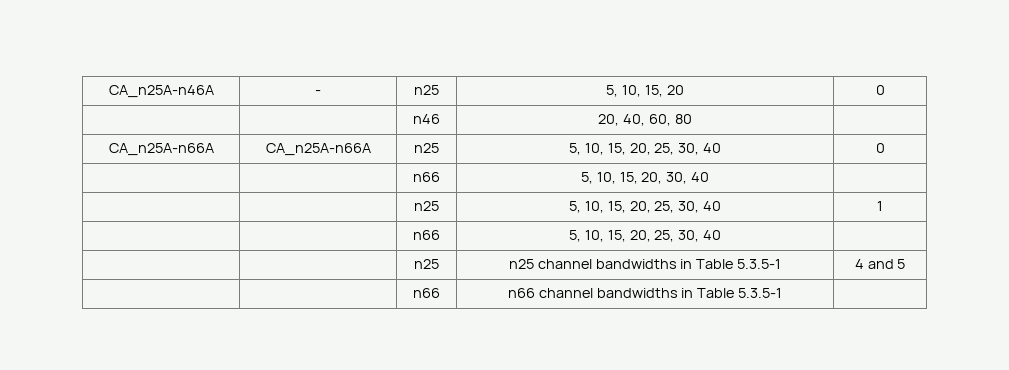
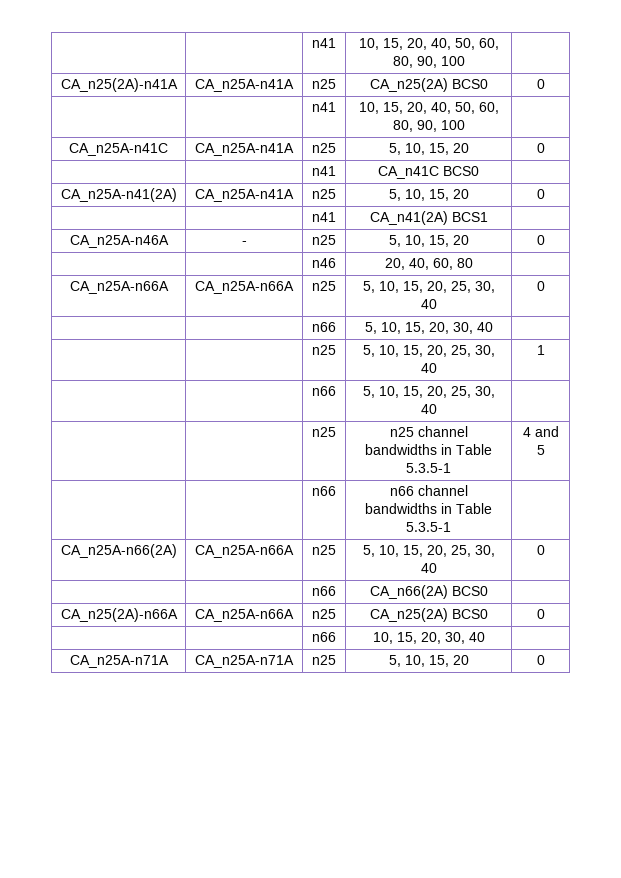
(108, 91) none -> [312,38,336,48] [358,38,499,50] [392,56,465,68] [60,78,178,92] [195,79,294,92] [312,79,336,89] [369,78,488,92] [536,79,545,89] [312,102,336,112] [358,102,499,114] [392,120,465,132] [69,143,168,156] [195,143,294,156] [312,143,336,153] [388,143,469,155] [536,143,545,153] [312,166,336,176] [378,166,479,179] [60,188,177,202] [195,189,294,202] [312,189,336,199] [388,189,469,201] [536,189,545,199] [312,212,336,222] [369,211,488,225] | | n41 | 10, 15, 20, 40, 50, 60, 80, 90, 100 | // CA_n25(2A)-n41A | CA_n25A-n41A | n25 | CA_n25(2A) BCS0 | 0 // | | n41 | 10, 15, 20, 40, 50, 60, 80, 90, 100 | // CA_n25A-n41C | CA_n25A-n41A | n25 | 5, 10, 15, 20 | 0 // | | n41 | CA_n41C BCS0 | // CA_n25A-n41(2A) | CA_n25A-n41A | n25 | 5, 10, 15, 20 | 0 // | | n41 | CA_n41(2A) BCS1 | //
(783, 293) none -> [60,544,177,558] [195,545,294,558] [312,545,336,555] [362,545,495,557] [420,563,437,573] [536,545,545,555] [312,586,336,596] [369,585,488,599] [60,608,178,622] [195,609,294,622] [312,609,336,619] [369,608,488,622] [536,609,545,619] [312,632,336,642] [372,632,485,644] [69,655,169,668] [195,655,294,668] [312,655,336,665] [388,655,469,667] [536,655,545,665] // CA_n25A-n66(2A) | CA_n25A-n66A | n25 | 5, 10, 15, 20, 25, 30, 40 | 0 // | | n66 | CA_n66(2A) BCS0 | // CA_n25(2A)-n66A | CA_n25A-n66A | n25 | CA_n25(2A) BCS0 | 0 // | | n66 | 10, 15, 20, 30, 40 | // CA_n25A-n71A | CA_n25A-n71A | n25 | 5, 10, 15, 20 | 0

